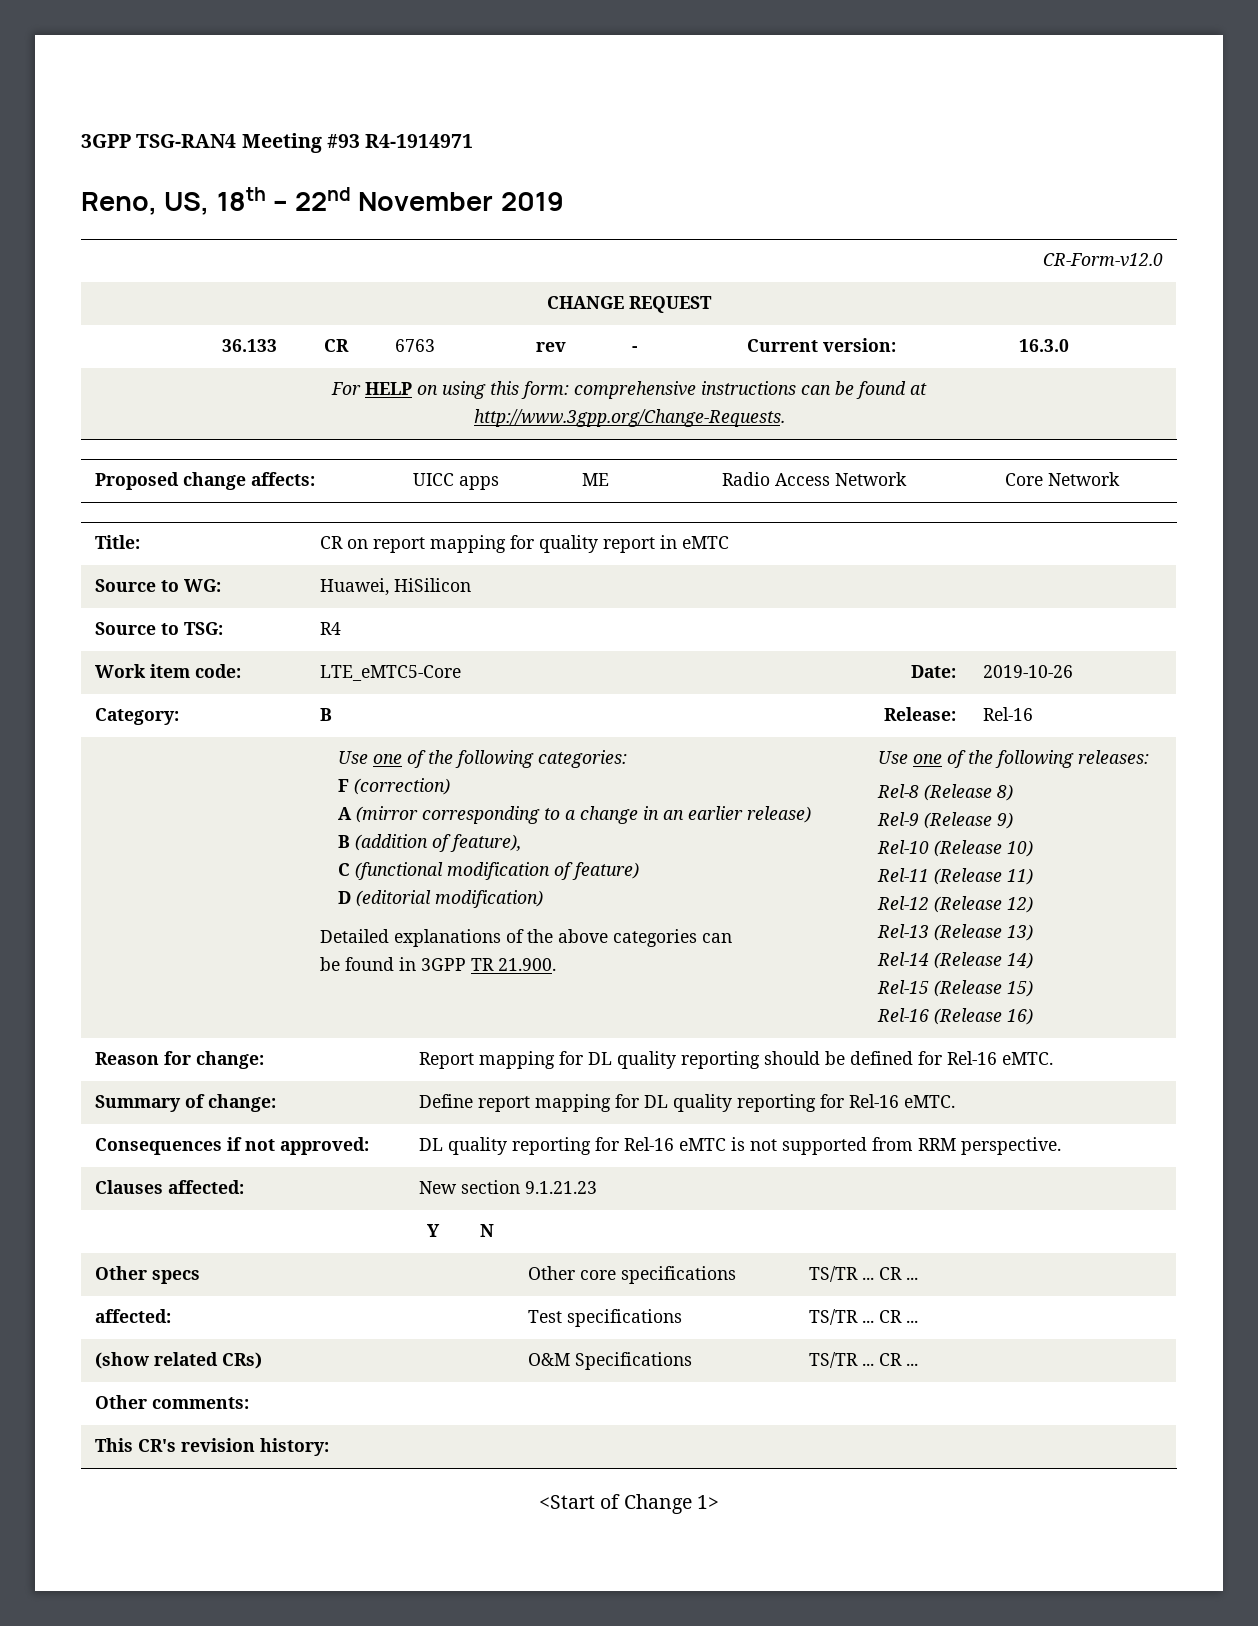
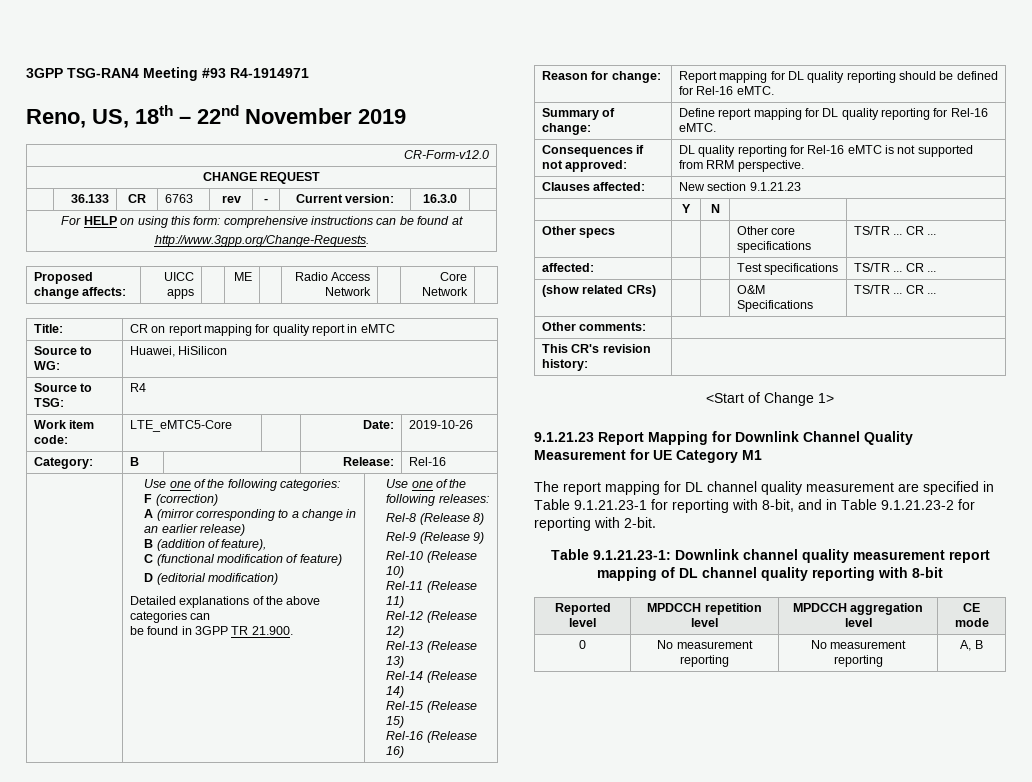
(719, 1502) none -> [534,431,913,445] [534,449,762,463] [534,481,994,495] [534,499,975,513] [534,517,656,531] [550,549,990,563] [597,567,943,581] [554,603,611,615] [569,618,596,627] [647,603,762,615] [691,618,718,627] [792,603,924,615] [844,618,872,627] [963,603,980,612] [954,618,989,627] [579,640,586,649] [657,640,753,649] [680,655,729,667] [810,640,907,649] [833,655,883,667] [960,640,983,651] // 9.1.21.23 Report Mapping for Downlink Channel Quality Measurement for UE Category M1 // The report mapping for DL channel quality measurement are specified in Table 9.1.21.23-1 for reporting with 8-bit, and in Table 9.1.21.23-2 for reporting with 2-bit. // Table 9.1.21.23-1: Downlink channel quality measurement report mapping of DL channel quality reporting with 8-bit // Reported level | MPDCCH repetition level | MPDCCH aggregation level | CE mode // 0 | No measurement reporting | No measurement reporting | A, B

